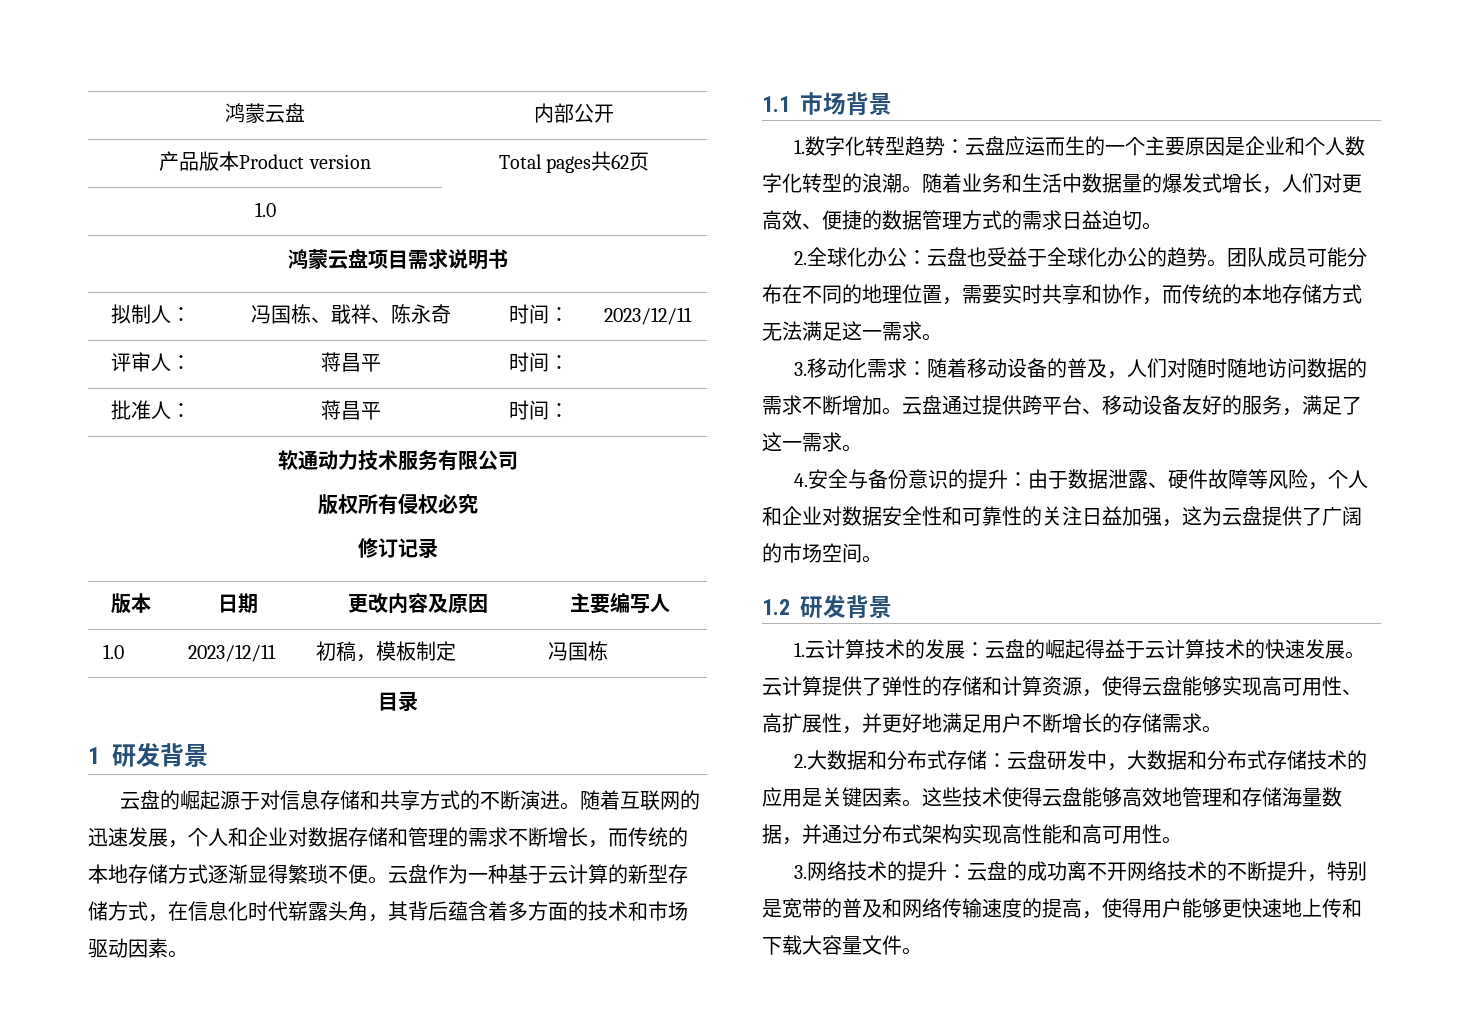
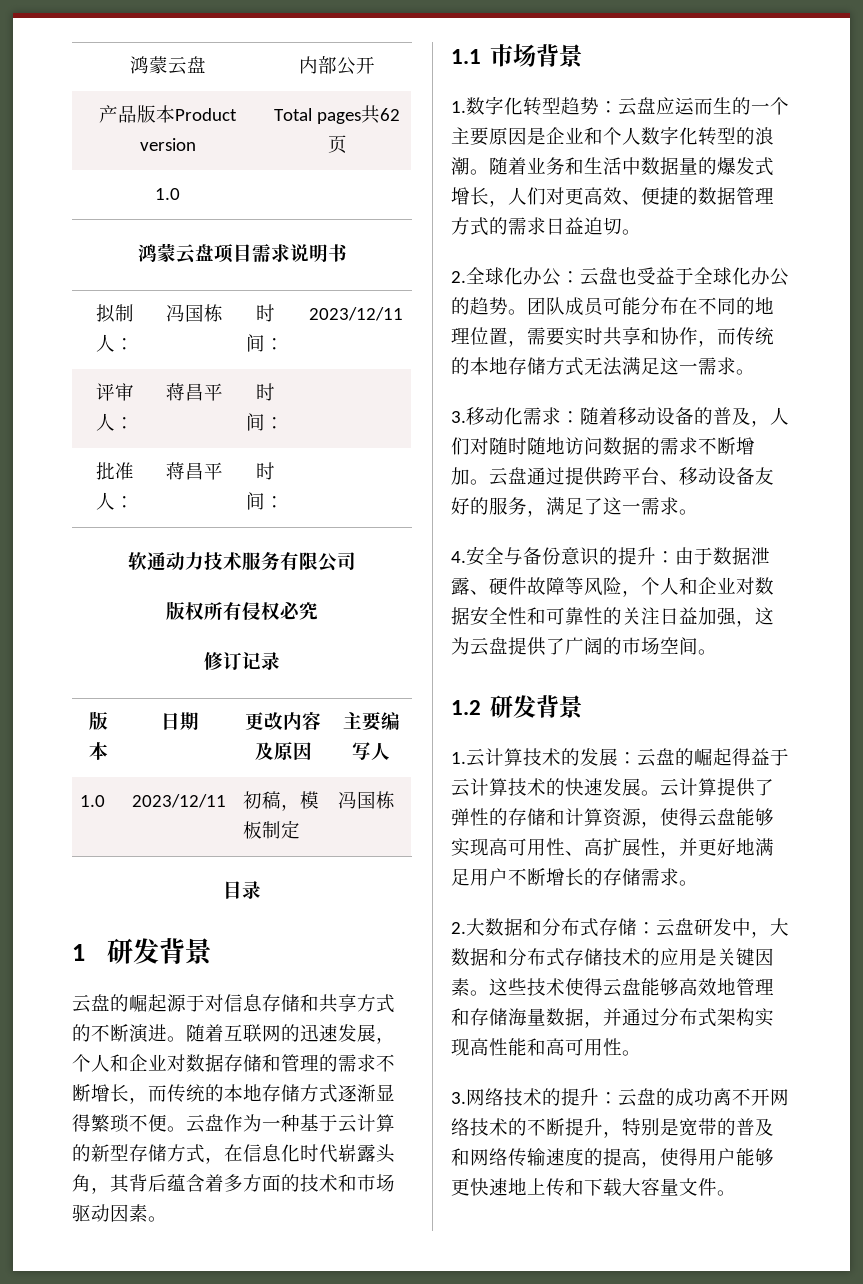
[311,304,451,324] 、戢祥、陈永奇 -> (223, 313) none

